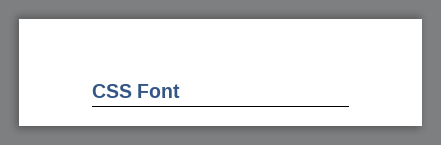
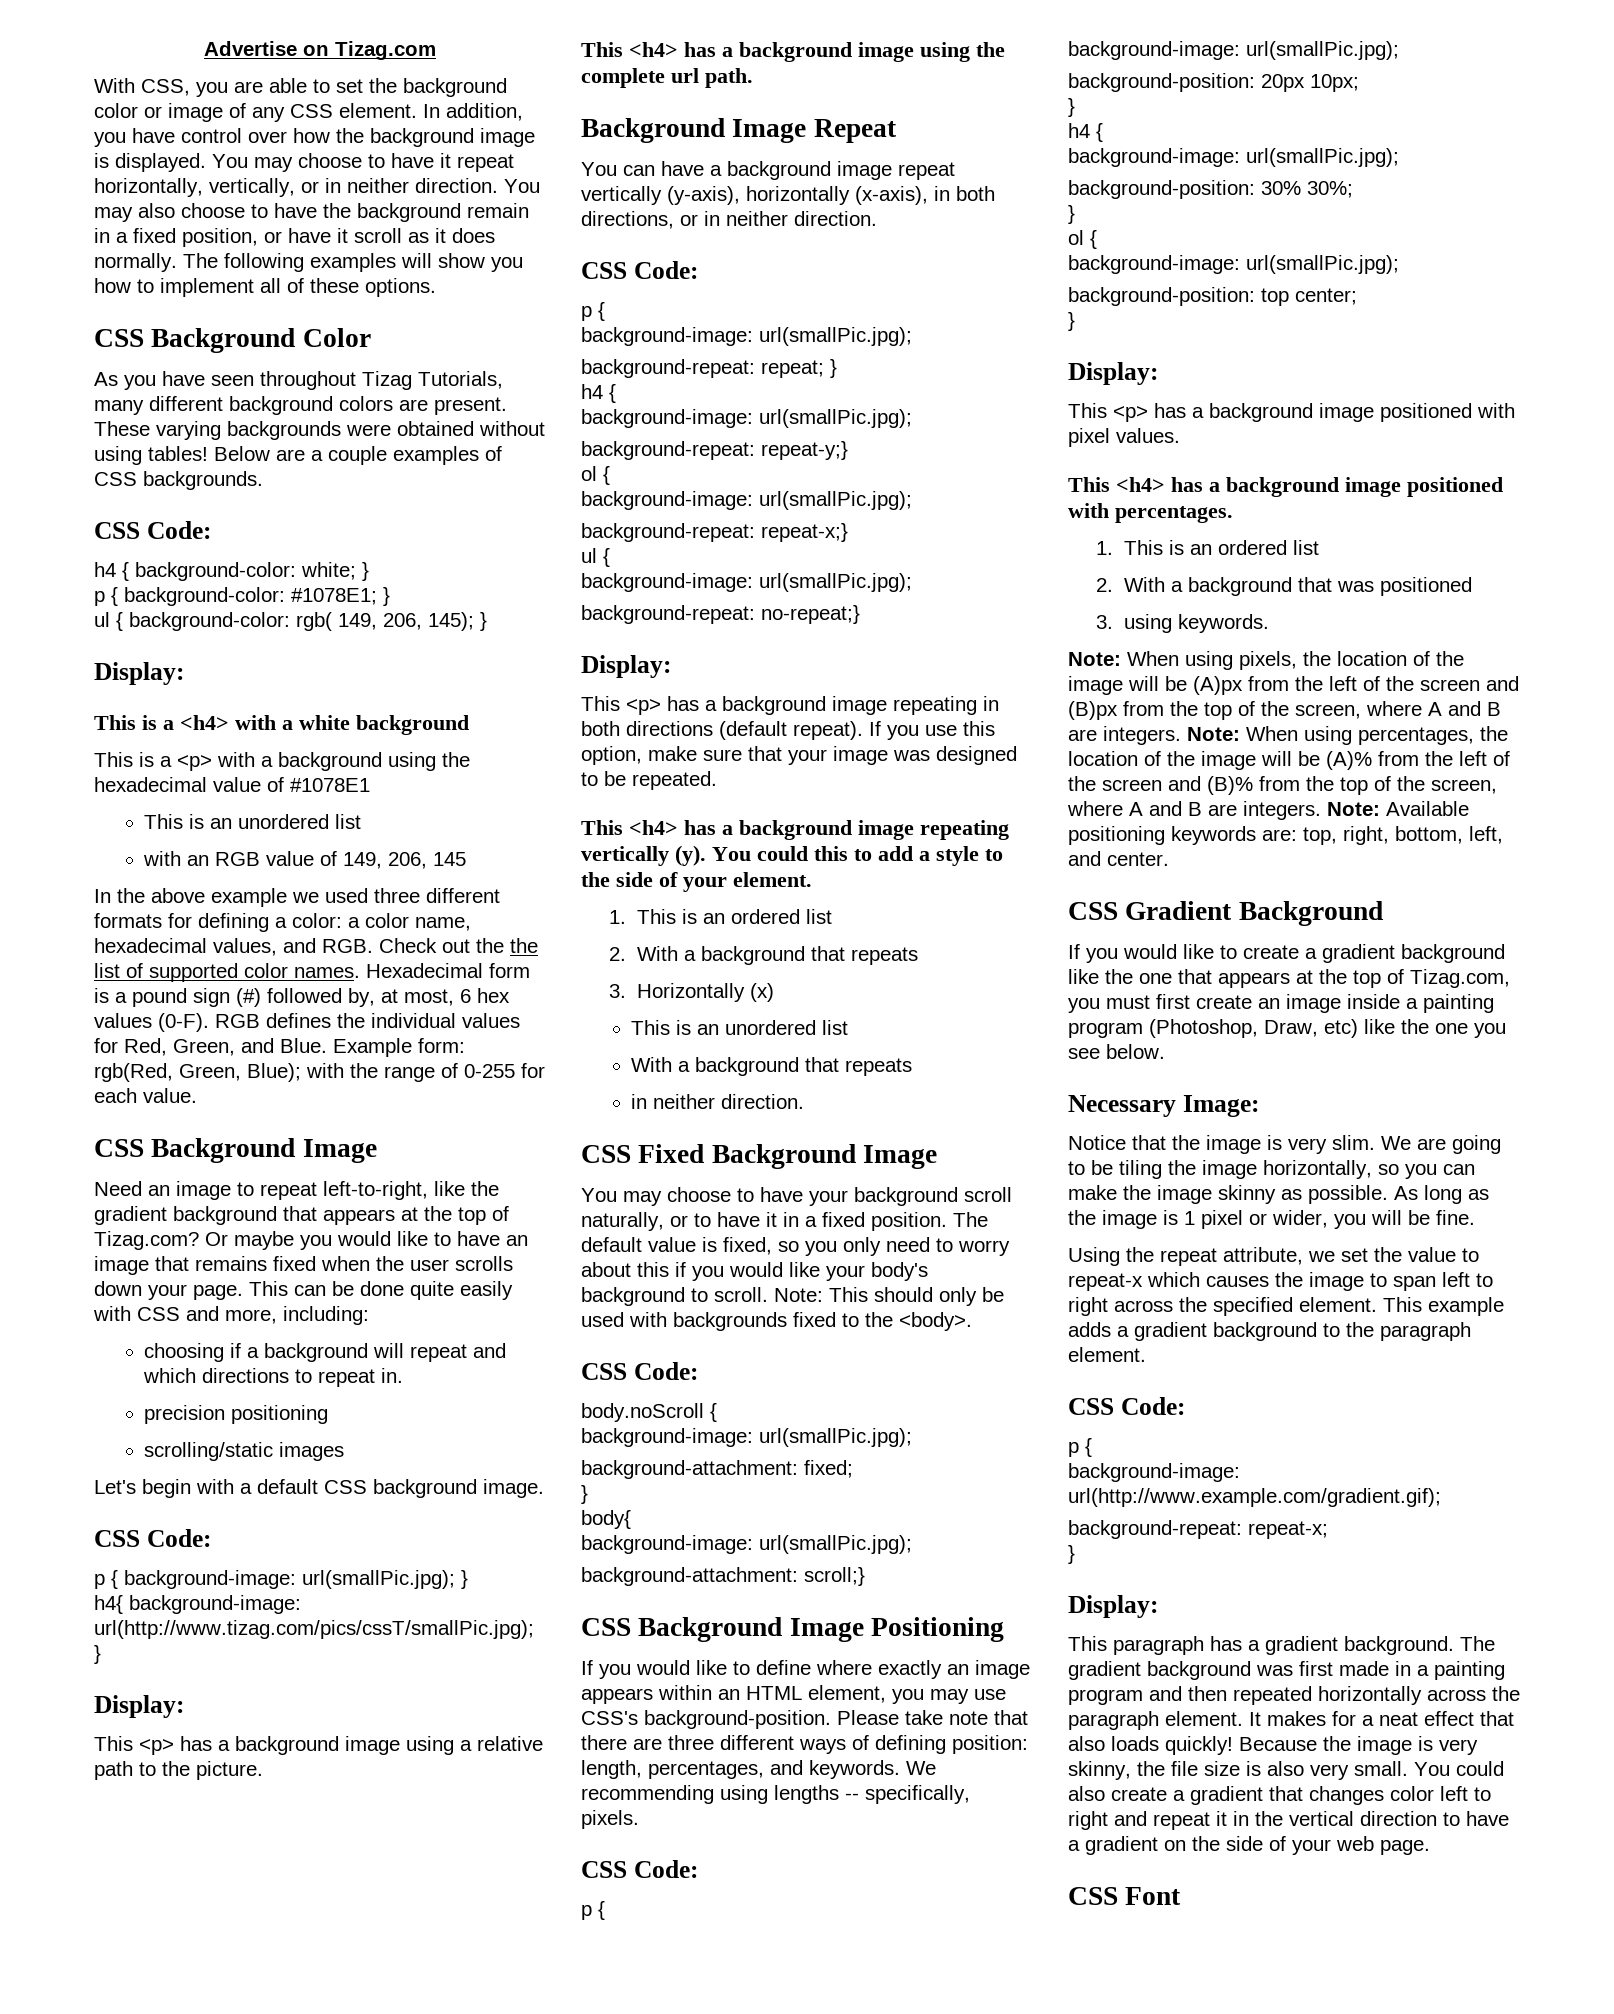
(92, 91) none -> [204,41,436,60] [94,78,507,97] [94,103,523,122] [94,128,535,147] [94,153,514,172] [94,178,540,197] [94,203,529,222] [94,228,495,247] [94,253,523,272] [94,278,436,297] [94,328,371,353] [94,371,503,390] [94,396,507,415] [94,421,545,440] [94,446,502,465] [94,471,263,490] [94,521,211,539] [94,562,369,581] [94,587,390,606] [94,612,487,631] [94,662,184,685] [94,715,469,735] [94,752,470,771] [94,777,370,792] [144,814,362,829] [143,851,467,869] [94,888,500,907] [94,913,471,932] [94,938,538,956] [94,963,530,982] [94,988,510,1007] [94,1013,520,1032] [94,1038,465,1057] [94,1063,545,1082] [94,1088,197,1103] [94,1138,377,1163] [94,1181,499,1200] [94,1206,509,1225] [94,1231,528,1250] [94,1256,513,1275] [94,1281,513,1300] [93,1306,369,1325] [144,1343,507,1362] [143,1368,404,1387] [144,1405,329,1424] [144,1442,345,1461] [94,1479,544,1498] [94,1529,211,1547] [94,1570,468,1589] [94,1595,301,1614] [94,1620,534,1639] [94,1645,101,1664] [94,1695,184,1718] [94,1736,543,1755] [94,1761,263,1780] [581,42,1005,62] [581,68,753,88] [581,118,897,143] [581,161,955,180] [581,186,995,205] [581,211,877,229] [581,261,698,279] [581,302,605,321] [581,327,912,346] [581,359,837,378] [581,384,616,403] [581,409,912,428] [581,441,848,460] [581,466,610,485] [581,491,912,510] [581,523,848,542] [581,548,610,567] [581,573,912,592] [581,605,860,624] [581,655,671,678] [581,696,999,715] [581,721,995,740] [581,746,1017,765] [581,771,717,790] [581,820,1009,840] [581,845,1003,866] [581,872,812,892] [608,909,832,924] [608,946,918,965] [608,983,774,1002] [631,1020,849,1035] [631,1057,913,1076] [631,1094,805,1109] [581,1144,938,1169] [581,1187,1012,1206] [581,1212,988,1231] [581,1237,1010,1256] [581,1262,928,1281] [581,1287,1004,1306] [581,1312,972,1331] [581,1362,698,1380] [581,1403,717,1422] [581,1428,912,1447] [581,1460,853,1479] [581,1485,588,1504] [581,1510,631,1529] [581,1535,912,1554] [581,1567,865,1586] [581,1617,1005,1642] [581,1660,1030,1679] [581,1685,1006,1704] [581,1710,1028,1729] [581,1735,1028,1754] [581,1760,936,1779] [581,1785,970,1804] [581,1810,639,1829] [581,1860,698,1878] [581,1901,605,1920] [1068,41,1399,60] [1068,73,1359,92] [1068,98,1075,117] [1068,123,1103,142] [1068,148,1399,167] [1068,180,1353,199] [1068,205,1075,224] [1068,230,1097,249] [1068,255,1399,274] [1068,287,1357,306] [1068,312,1075,331] [1068,362,1158,385] [1068,403,1515,422] [1068,428,1180,447] [1068,477,1503,497] [1068,503,1233,523] [1095,540,1319,555] [1095,577,1472,596] [1095,614,1269,633] [1068,651,1464,670] [1068,676,1519,695] [1068,701,1501,720] [1068,726,1508,745] [1068,751,1510,770] [1068,776,1497,795] [1067,801,1469,820] [1068,826,1503,845] [1068,851,1169,866] [1068,901,1383,926] [1068,944,1505,963] [1068,969,1510,988] [1068,994,1494,1013] [1068,1019,1506,1038] [1068,1044,1165,1059] [1068,1095,1259,1117] [1068,1135,1501,1154] [1068,1160,1475,1179] [1068,1185,1489,1204] [1068,1210,1475,1229] [1068,1247,1479,1266] [1068,1272,1493,1291] [1068,1297,1504,1316] [1068,1322,1471,1341] [1068,1347,1146,1362] [1068,1397,1185,1415] [1068,1438,1092,1457] [1068,1463,1240,1482] [1068,1488,1441,1507] [1068,1520,1328,1539] [1068,1545,1075,1564] [1068,1595,1158,1618] [1068,1636,1495,1655] [1068,1661,1505,1680] [1068,1686,1520,1705] [1068,1711,1514,1730] [1068,1736,1478,1755] [1068,1761,1504,1780] [1068,1786,1491,1805] [1068,1811,1509,1830] [1068,1836,1430,1855] Advertise on Tizag.com // With CSS, you are able to set the background color or image of any CSS element. In addition, you have control over how the background image is displayed. You may choose to have it repeat horizontally, vertically, or in neither direction. You may also choose to have the background remain in a fixed position, or have it scroll as it does normally. The following examples will show you how to implement all of these options. // CSS Background Color // As you have seen throughout Tizag Tutorials, many different background colors are present. These varying backgrounds were obtained without using tables! Below are a couple examples of CSS backgrounds. // CSS Code: // h4 { background-color: white; } // p { background-color: #1078E1; } // ul { background-color: rgb( 149, 206, 145); } // Display: // This is a <h4> with a white background // This is a <p> with a background using the hexadecimal value of #1078E1 // This is an unordered list // with an RGB value of 149, 206, 145 // In the above example we used three different formats for defining a color: a color name, hexadecimal values, and RGB. Check out the the list of supported color names. Hexadecimal form is a pound sign (#) followed by, at most, 6 hex values (0-F). RGB defines the individual values for Red, Green, and Blue. Example form: rgb(Red, Green, Blue); with the range of 0-255 for each value. // CSS Background Image // Need an image to repeat left-to-right, like the gradient background that appears at the top of Tizag.com? Or maybe you would like to have an image that remains fixed when the user scrolls down your page. This can be done quite easily with CSS and more, including: // choosing if a background will repeat and which directions to repeat in. // precision positioning // scrolling/static images // Let's begin with a default CSS background image. // CSS Code: // p { background-image: url(smallPic.jpg); } // h4{ background-image: url(http://www.tizag.com/pics/cssT/smallPic.jpg); } // Display: // This <p> has a background image using a relative path to the picture. // This <h4> has a background image using the complete url path. // Background Image Repeat // You can have a background image repeat vertically (y-axis), horizontally (x-axis), in both directions, or in neither direction. // CSS Code: // p { // background-image: url(smallPic.jpg); // background-repeat: repeat; } // h4 { // background-image: url(smallPic.jpg); // background-repeat: repeat-y;} // ol { // background-image: url(smallPic.jpg); // background-repeat: repeat-x;} // ul { // background-image: url(smallPic.jpg); // background-repeat: no-repeat;} // Display: // This <p> has a background image repeating in both directions (default repeat). If you use this option, make sure that your image was designed to be repeated. // This <h4> has a background image repeating vertically (y). You could this to add a style to the side of your element. // 1. This is an ordered list // 2. With a background that repeats // 3. Horizontally (x) // This is an unordered list // With a background that repeats // in neither direction. // CSS Fixed Background Image // You may choose to have your background scroll naturally, or to have it in a fixed position. The default value is fixed, so you only need to worry about this if you would like your body's background to scroll. Note: This should only be used with backgrounds fixed to the <body>. // CSS Code: // body.noScroll { // background-image: url(smallPic.jpg); // background-attachment: fixed; // } // body{ // background-image: url(smallPic.jpg); // background-attachment: scroll;} // CSS Background Image Positioning // If you would like to define where exactly an image appears within an HTML element, you may use CSS's background-position. Please take note that there are three different ways of defining position: length, percentages, and keywords. We recommending using lengths -- specifically, pixels. // CSS Code: // p { // background-image: url(smallPic.jpg); // background-position: 20px 10px; // } // h4 { // background-image: url(smallPic.jpg); // background-position: 30% 30%; // } // ol { // background-image: url(smallPic.jpg); // background-position: top center; // } // Display: // This <p> has a background image positioned with pixel values. // This <h4> has a background image positioned with percentages. // 1. This is an ordered list // 2. With a background that was positioned // 3. using keywords. // Note: When using pixels, the location of the image will be (A)px from the left of the screen and (B)px from the top of the screen, where A and B are integers. Note: When using percentages, the location of the image will be (A)% from the left of the screen and (B)% from the top of the screen, where A and B are integers. Note: Available positioning keywords are: top, right, bottom, left, and center. // CSS Gradient Background // If you would like to create a gradient background like the one that appears at the top of Tizag.com, you must first create an image inside a painting program (Photoshop, Draw, etc) like the one you see below. // Necessary Image: // Notice that the image is very slim. We are going to be tiling the image horizontally, so you can make the image skinny as possible. As long as the image is 1 pixel or wider, you will be fine. // Using the repeat attribute, we set the value to repeat-x which causes the image to span left to right across the specified element. This example adds a gradient background to the paragraph element. // CSS Code: // p { // background-image: url(http://www.example.com/gradient.gif); // background-repeat: repeat-x; // } // Display: // This paragraph has a gradient background. The gradient background was first made in a painting program and then repeated horizontally across the paragraph element. It makes for a neat effect that also loads quickly! Because the image is very skinny, the file size is also very small. You could also create a gradient that changes color left to right and repeat it in the vertical direction to have a gradient on the side of your web page. //

